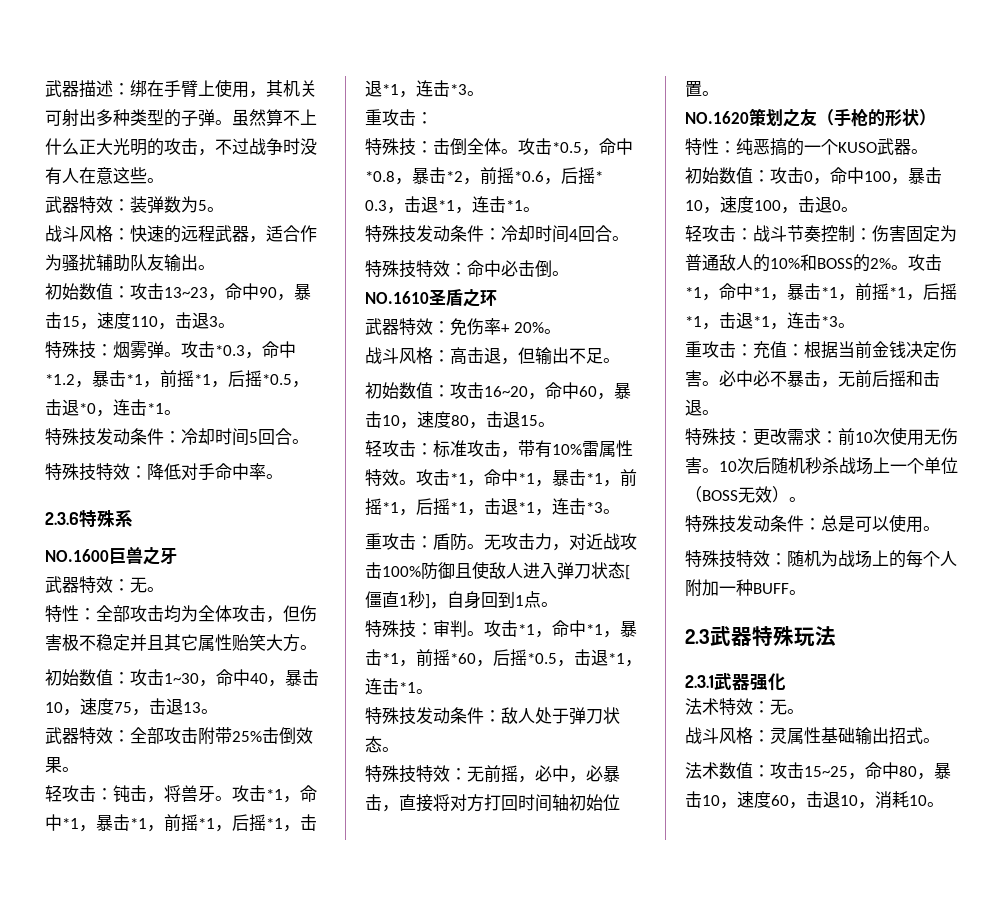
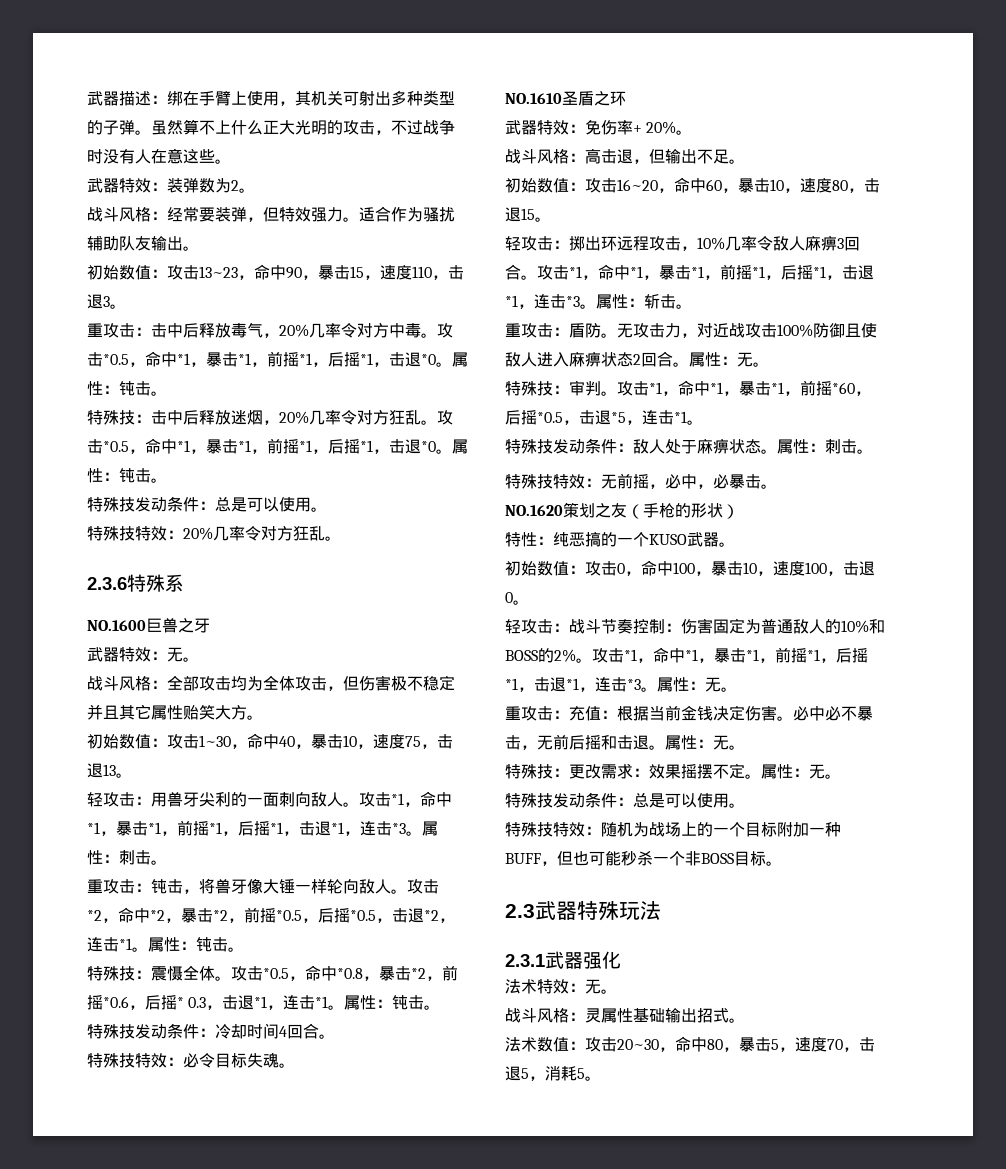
[198,200,224,212] [45,225,266,243] 5。 // 战斗风格：快速的远程武器， -> [231,180,255,193] [87,207,359,222] 2。 // 战斗风格：经常要装弹，但特效强力。
[45,341,296,359] [45,370,309,388] [45,399,181,417] [45,428,309,446] [45,463,266,481] 特殊技：烟雾弹。攻击*0.3，命中*1.2，暴击*1，前摇*1，后摇*0.5，击退*0，连击*1。 // 特殊技发动条件：冷却时间5回合。 // 特殊技特效：降低对手命中率 -> [87,322,453,338] [87,351,468,367] [87,381,167,396] [87,410,453,425] [87,438,468,454] [87,468,167,483] [87,496,327,512] [87,526,325,541] 重攻击：击中后释放毒气，20%几率令对方中毒。攻击*0.5，命中*1，暴击*1，前摇*1，后摇*1，击退*0。属性：钝击。 // 特殊技：击中后释放迷烟，20%几率令对方狂乱。攻击*0.5，命中*1，暴击*1，前摇*1，后摇*1，击退*0。属性：钝击。 // 特殊技发动条件：总是可以使用。 // 特殊技特效：20%几率令对方狂乱
[45,605,79,622] 特性 -> [87,676,151,691] 战斗风格
[45,727,313,745] [45,757,79,773] [45,785,215,803] 武器特效：全部攻击附带25%击倒效果。 // 轻攻击：钝击，将兽牙 -> [87,792,343,807] 轻攻击：用兽牙尖利的一面刺向敌人
[365,109,433,126] [365,138,467,156] // 重攻击： // 特殊技：击倒 -> [422,821,438,836] [87,850,167,865] [87,878,439,894] [87,907,455,923] [87,937,244,952] [87,966,183,981] 属性：刺击。 // 重攻击：钝击，将兽牙像大锤一样轮向敌人。攻击*2，命中*2，暴击*2，前摇*0.5，后摇*0.5，击退*2，连击*1。属性：钝击。 // 特殊技：震慑
(540, 209) none -> [344,995,441,1010] 属性：钝击。
[467,260,552,277] 命中必击倒 -> [183,1052,279,1068] 必令目标失魂
[433,440,633,458] [365,469,399,486] 标准攻击，带有10%雷属性特效 -> [569,235,860,251] [505,264,521,280] 掷出环远程攻击，10%几率令敌人麻痹3回合
(620, 511) none -> [596,294,692,309] 属性：斩击。
[557,562,630,580] [365,591,541,609] 弹刀状态[僵直1秒]，自身回到1点 -> [569,351,753,367] 麻痹状态2回合。属性：无
[608,653,625,664] *1 -> [611,412,626,423] *5
[569,707,603,725] 弹刀 -> [697,438,729,454] 麻痹
(399, 749) none -> [777,439,873,454] 属性：刺击。
[382,794,620,812] [685,81,702,97] ，直接将对方打回时间轴初始位置 -> (761, 481) none
(855, 325) none -> [657,677,737,692] 属性：无。
(719, 412) none -> [665,735,745,750] 属性：无。
[838,427,958,446] [685,457,958,475] [685,486,789,503] 前10次使用无伤害。10次后随机秒杀战场上一个单位（BOSS无效） -> [649,763,825,779] 效果摇摆不定。属性：无
[906,550,957,567] 每个人 -> [713,822,777,837] 一个目标
(789, 588) none -> [541,850,766,866] ，但也可能秒杀一个非BOSS目标
[804,766,848,777] 15~25 -> [617,1039,659,1050] 20~30
[702,791,927,809] 10，速度60，击退10，消耗10 -> [771,1037,875,1052] [505,1066,585,1081] 5，速度70，击退5，消耗5

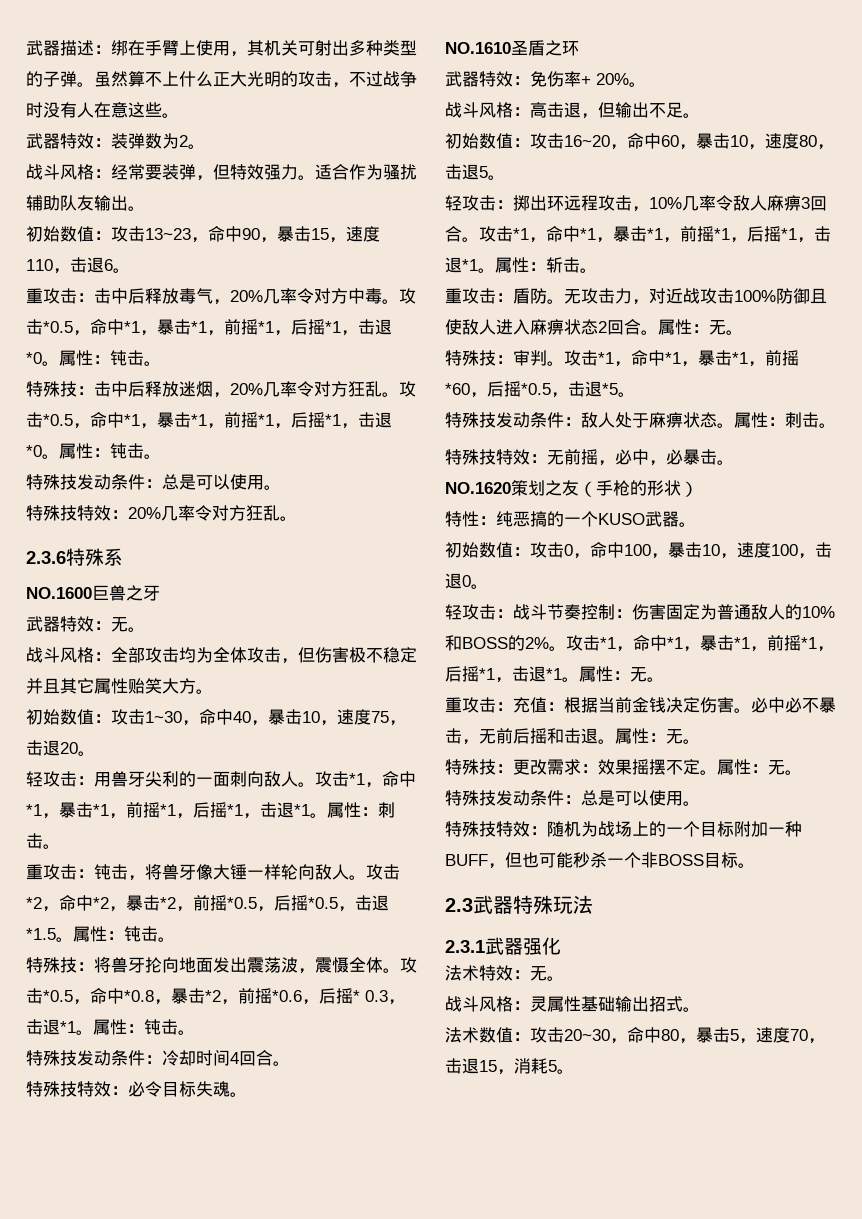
[103,296,110,307] 3 -> [104,259,113,271] 6
[103,764,116,776] 13 -> [60,742,78,754] 20
[344,821,406,836] ，连击*3 -> (310, 810) none
[424,910,455,923] [87,937,244,952] [87,966,151,981] *2，连击*1。属性：钝击。 // 特殊技： -> [26,926,175,942] [26,957,315,974] *1.5。属性：钝击。 // 特殊技：将兽牙抡向地面发出震荡波，
[267,995,329,1010] ，连击*1 -> (76, 1027) none
[521,208,535,220] 15 -> [479,166,488,178] 5
[518,294,580,309] ，连击*3 -> (478, 265) none
[626,410,687,425] ，连击*1 -> (618, 389) none
[579,677,641,692] ，连击*3 -> (562, 674) none
[521,1068,529,1079] 5 -> [479,1060,497,1072] 15

